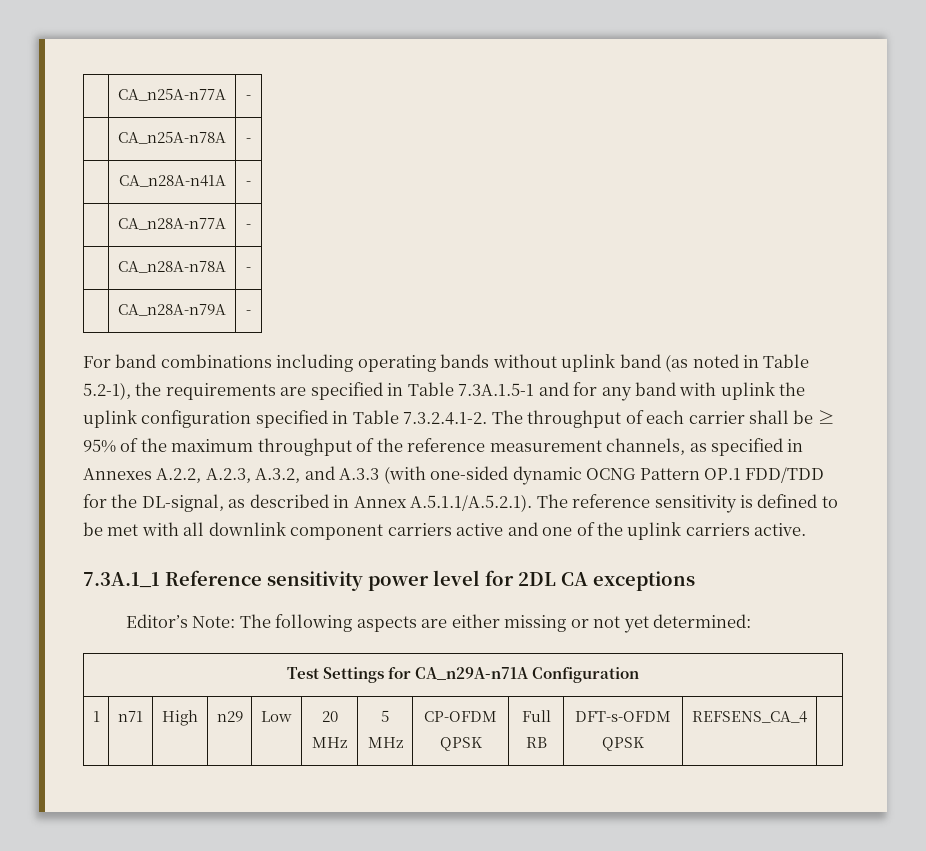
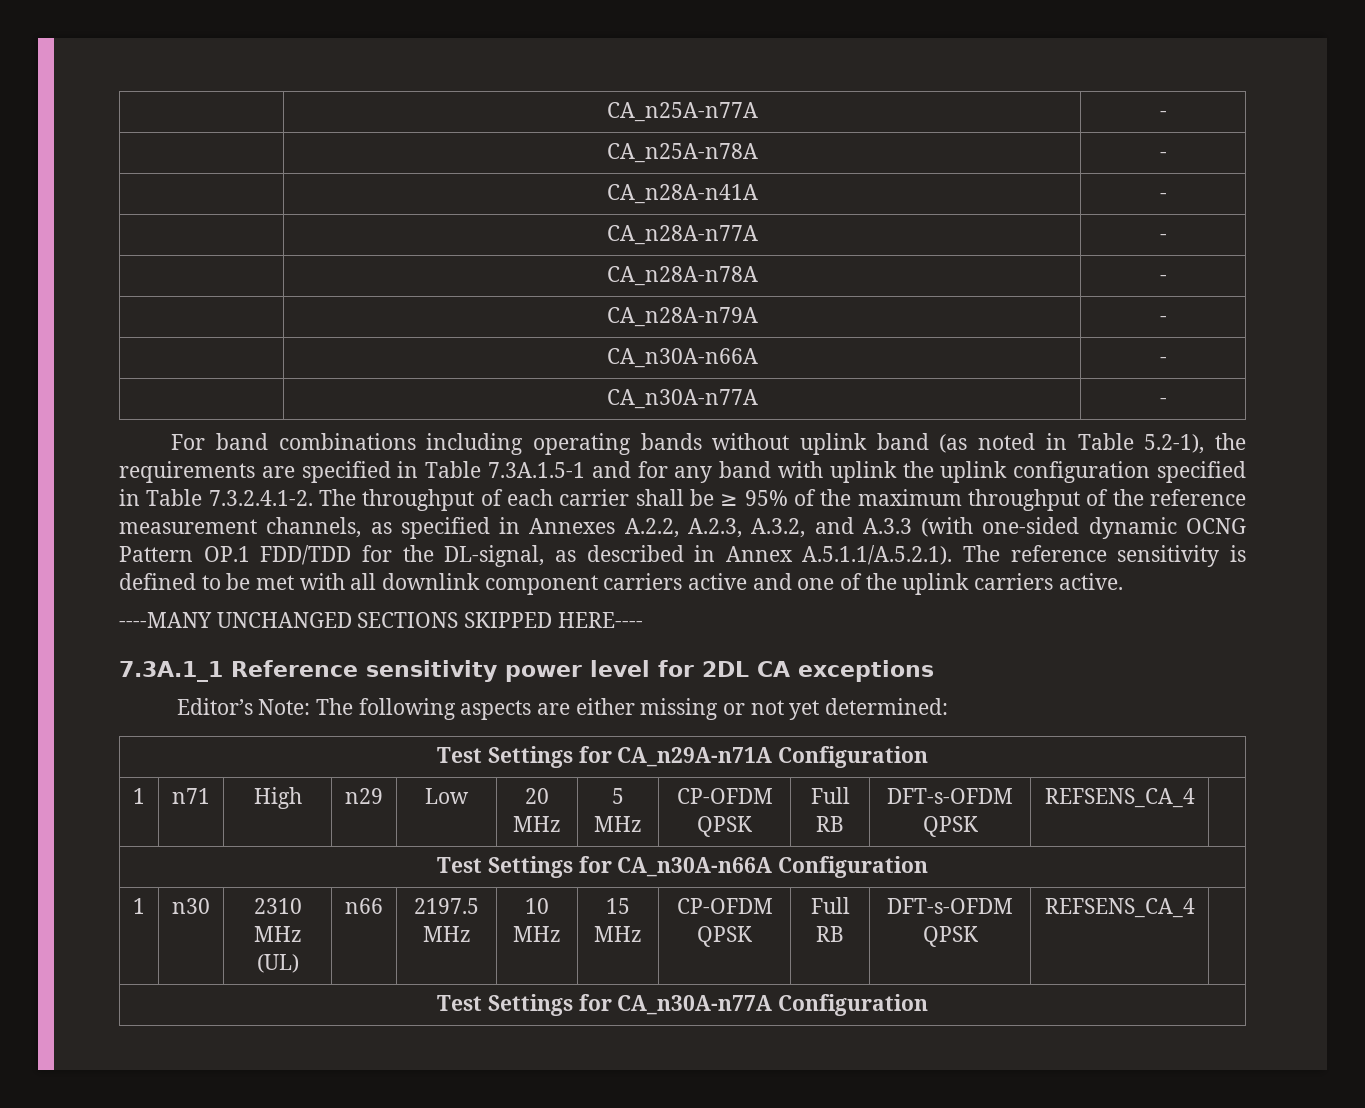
(251, 312) none -> [606,348,758,368] [1159,357,1167,364] [606,389,758,409] [1159,398,1167,405] // | CA_n30A-n66A | - // | CA_n30A-n77A | -
(807, 529) none -> [119,612,643,628] // ----MANY UNCHANGED SECTIONS SKIPPED HERE----
(807, 717) none -> [437,856,928,878] [133,898,145,914] [172,898,210,914] [253,898,302,914] [253,926,302,942] [256,954,299,973] [345,898,383,914] [414,898,479,914] [422,926,471,942] [525,898,549,914] [513,926,561,942] [606,898,630,914] [594,926,642,942] [676,898,773,914] [697,926,752,947] [810,897,850,914] [816,926,844,942] [887,898,1013,914] [922,926,978,947] [1044,898,1195,918] [437,994,928,1016] // Test Settings for CA_n30A-n66A Configuration // 1 | n30 | 2310 MHz (UL) | n66 | 2197.5 MHz | 10 MHz | 15 MHz | CP-OFDM QPSK | Full RB | DFT-s-OFDM QPSK | REFSENS_CA_4 | // Test Settings for CA_n30A-n77A Configuration

